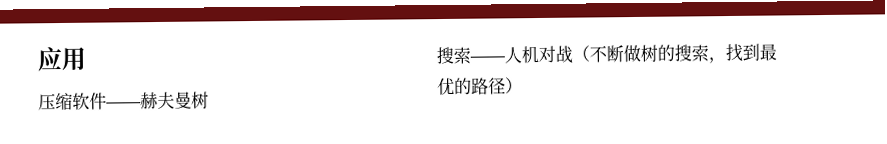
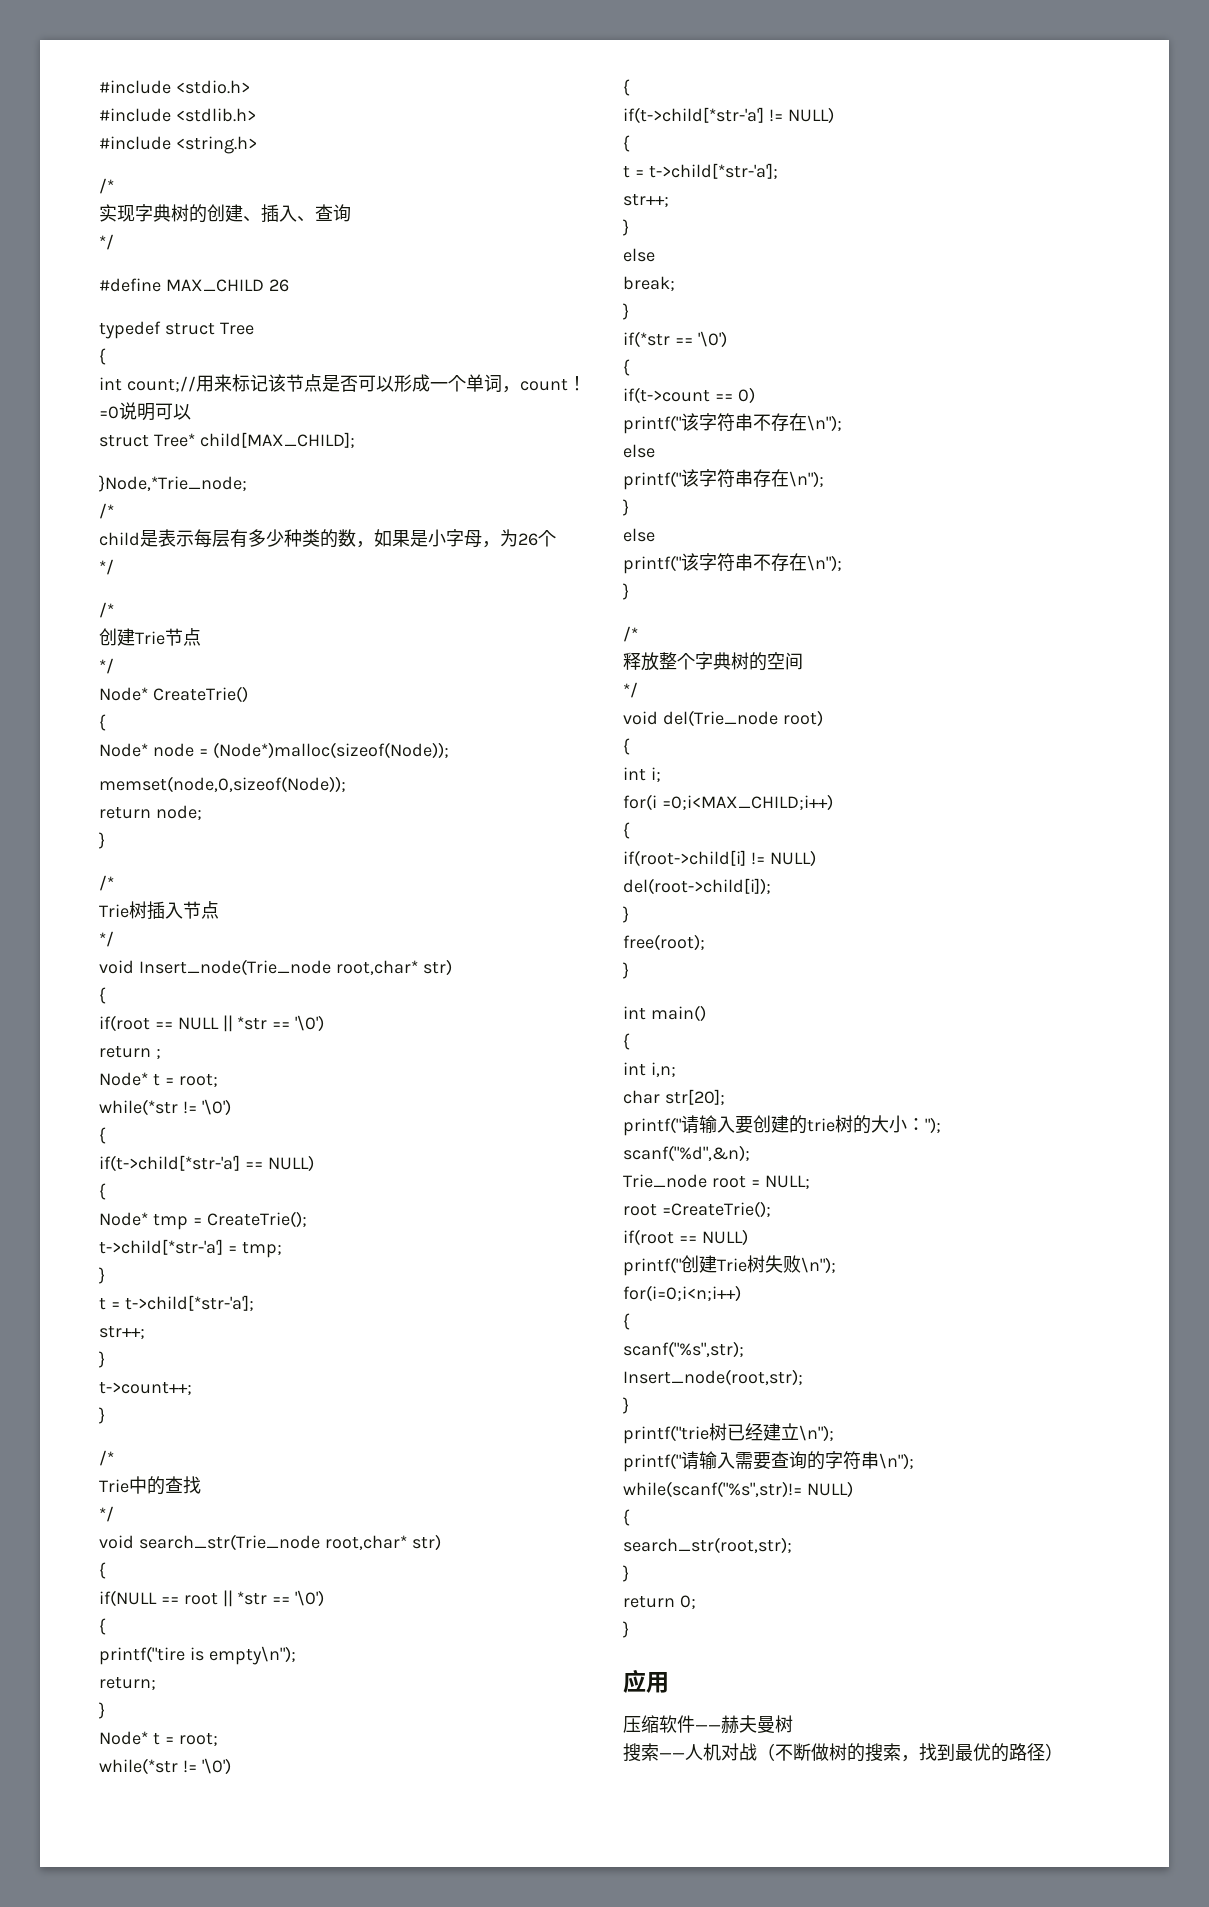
(37, 59) none -> [99,80,250,94] [99,108,256,122] [99,136,257,154] [99,178,114,194] [99,204,351,223] [99,234,114,250] [99,278,289,292] [99,321,254,339] [99,348,106,365] [99,374,586,393] [99,402,191,421] [99,432,355,448] [99,475,247,492] [99,503,114,519] [99,529,556,548] [99,559,114,575] [99,602,114,618] [99,628,201,646] [99,658,114,674] [99,686,248,703] [99,714,106,731] [99,742,449,759] [99,776,346,793] [99,805,202,820] [99,832,105,849] [99,875,114,891] [99,901,219,920] [99,931,114,947] [99,959,452,976] [99,987,106,1004] [99,1015,325,1032] [99,1046,161,1059] [99,1072,218,1087] [99,1099,231,1116] [99,1127,106,1144] [99,1155,314,1172] [99,1183,106,1200] [99,1211,307,1230] [99,1239,282,1258] [99,1267,105,1284] [99,1295,254,1311] [99,1326,145,1339] [99,1351,105,1368] [99,1382,192,1395] [99,1407,105,1424] [99,1450,114,1466] [99,1476,201,1495] [99,1506,114,1522] [99,1534,441,1551] [99,1562,106,1579] [99,1590,325,1607] [99,1618,106,1635] [99,1646,296,1665] [99,1677,156,1690] [99,1702,105,1719] [99,1731,218,1746] [99,1758,231,1775] [623,79,630,96] [623,107,834,124] [623,135,630,152] [623,163,778,179] [623,194,669,207] [623,219,629,236] [623,248,655,262] [623,276,675,291] [623,303,629,320] [623,331,727,348] [623,359,630,376] [623,387,755,404] [623,413,842,434] [623,444,655,458] [623,469,824,490] [623,499,629,516] [623,528,655,542] [623,553,842,574] [623,583,629,600] [623,626,638,642] [623,652,803,671] [623,682,638,698] [623,710,823,727] [623,738,630,755] [623,767,661,782] [623,794,833,811] [623,822,630,839] [623,850,816,867] [623,878,771,895] [623,906,629,923] [623,934,705,951] [623,962,629,979] [623,1005,706,1022] [623,1033,630,1050] [623,1062,676,1077] [623,1089,725,1105] [623,1115,941,1136] [623,1145,750,1162] [623,1174,810,1189] [623,1201,771,1218] [623,1229,748,1246] [623,1255,836,1276] [623,1285,741,1302] [623,1313,630,1330] [623,1341,744,1358] [623,1369,803,1386] [623,1397,629,1414] [623,1423,834,1444] [623,1451,914,1472] [623,1481,853,1498] [623,1509,630,1526] [623,1537,792,1554] [623,1565,629,1582] [623,1595,696,1609] [623,1621,629,1638] #include <stdio.h> // #include <stdlib.h> // #include <string.h> // /* // 实现字典树的创建、插入、查询 // */ // #define MAX_CHILD 26 // typedef struct Tree // { // int count;//用来标记该节点是否可以形成一个单词，count！=0说明可以 // struct Tree* child[MAX_CHILD]; // }Node,*Trie_node; // /* // child是表示每层有多少种类的数，如果是小字母，为26个 // */ // /* // 创建Trie节点 // */ // Node* CreateTrie() // { // Node* node = (Node*)malloc(sizeof(Node)); // memset(node,0,sizeof(Node)); // return node; // } // /* // Trie树插入节点 // */ // void Insert_node(Trie_node root,char* str) // { // if(root == NULL || *str == '\0') // return ; // Node* t = root; // while(*str != '\0') // { // if(t->child[*str-'a'] == NULL) // { // Node* tmp = CreateTrie(); // t->child[*str-'a'] = tmp; // } // t = t->child[*str-'a']; // str++; // } // t->count++; // } // /* // Trie中的查找 // */ // void search_str(Trie_node root,char* str) // { // if(NULL == root || *str == '\0') // { // printf("tire is empty\n"); // return; // } // Node* t = root; // while(*str != '\0') // { // if(t->child[*str-'a'] != NULL) // { // t = t->child[*str-'a']; // str++; // } // else // break; // } // if(*str == '\0') // { // if(t->count == 0) // printf("该字符串不存在\n"); // else // printf("该字符串存在\n"); // } // else // printf("该字符串不存在\n"); // } // /* // 释放整个字典树的空间 // */ // void del(Trie_node root) // { // int i; // for(i =0;i<MAX_CHILD;i++) // { // if(root->child[i] != NULL) // del(root->child[i]); // } // free(root); // } // int main() // { // int i,n; // char str[20]; // printf("请输入要创建的trie树的大小："); // scanf("%d",&n); // Trie_node root = NULL; // root =CreateTrie(); // if(root == NULL) // printf("创建Trie树失败\n"); // for(i=0;i<n;i++) // { // scanf("%s",str); // Insert_node(root,str); // } // printf("trie树已经建立\n"); // printf("请输入需要查询的字符串\n"); // while(scanf("%s",str)!= NULL) // { // search_str(root,str); // } // return 0; // } //

